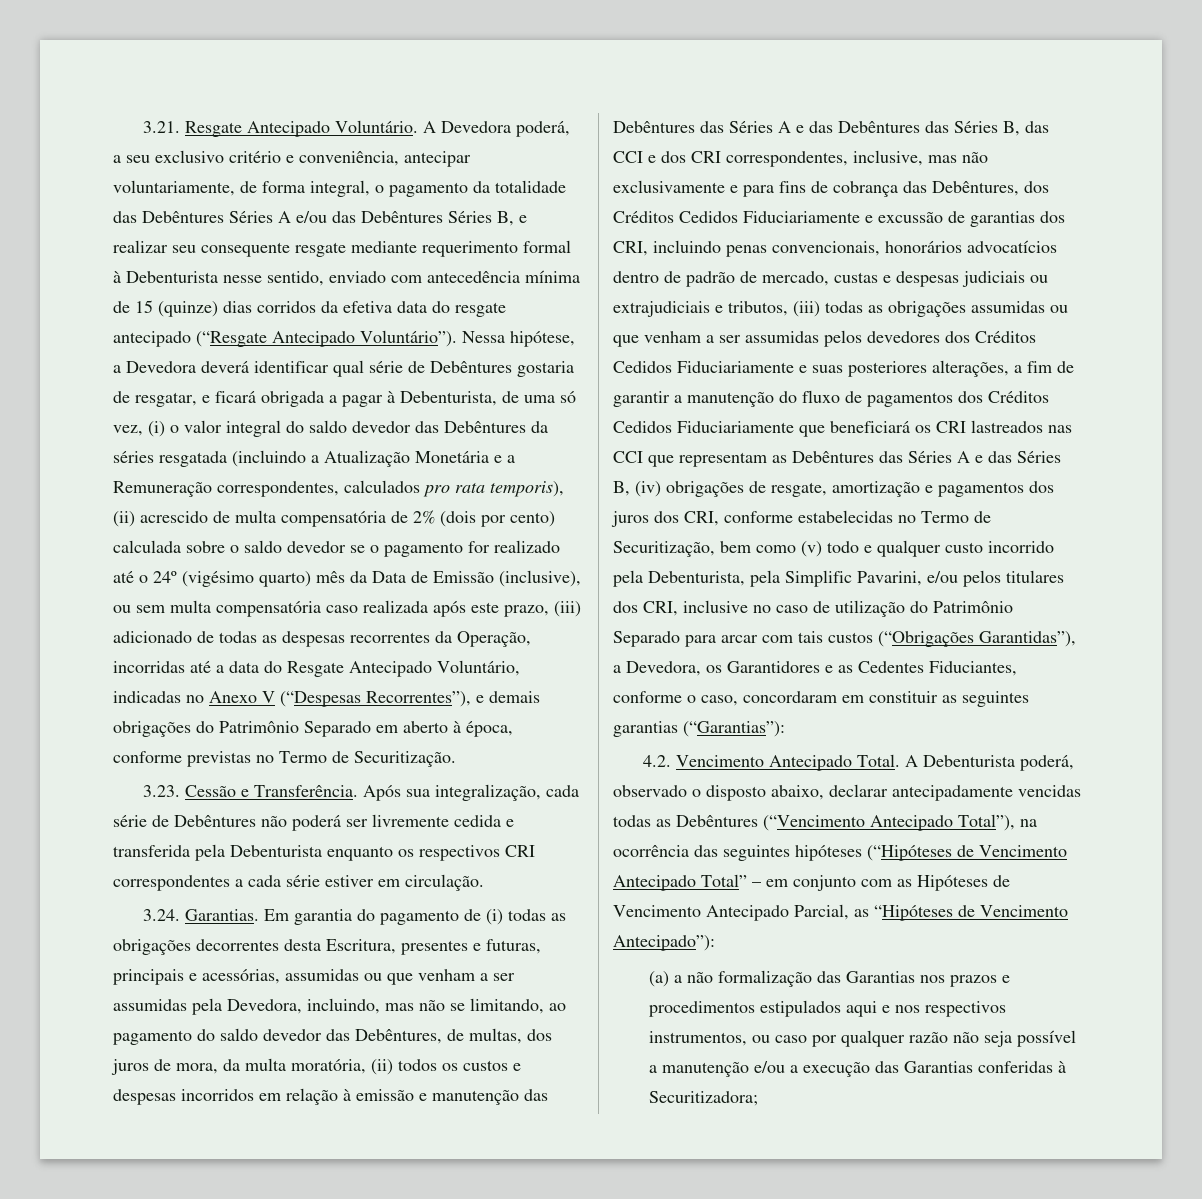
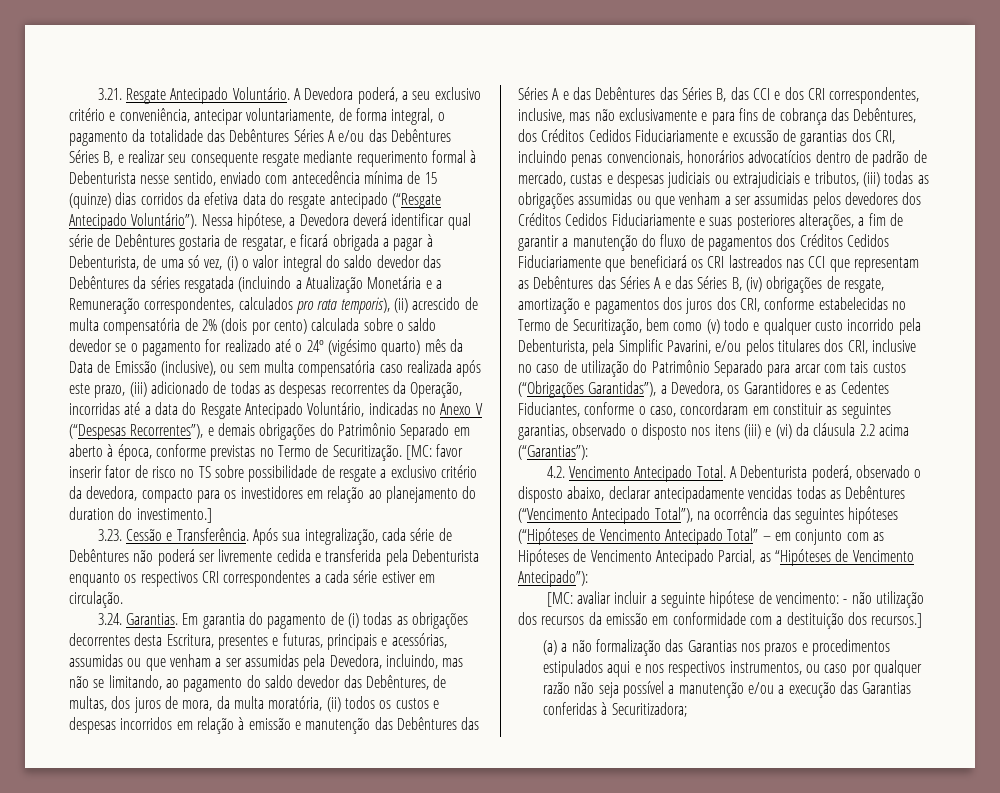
(456, 759) none -> [405,444,464,460] [69,465,477,482] [69,486,477,503] [69,507,212,523] [MC: favor inserir fator de risco no TS sobre possibilidade de resgate a exclusivo critério da devedora, compacto para os investidores em relação ao planejamento do duration do investimento.]
[613,721,678,737] garantias -> [518,423,909,440] garantias, observado o disposto nos itens (iii) e (vi) da cláusula 2.2 acima
(715, 943) none -> [546,591,925,608] [518,612,923,629] // [MC: avaliar incluir a seguinte hipótese de vencimento: - não utilização dos recursos da emissão em conformidade com a destituição dos recursos.]

